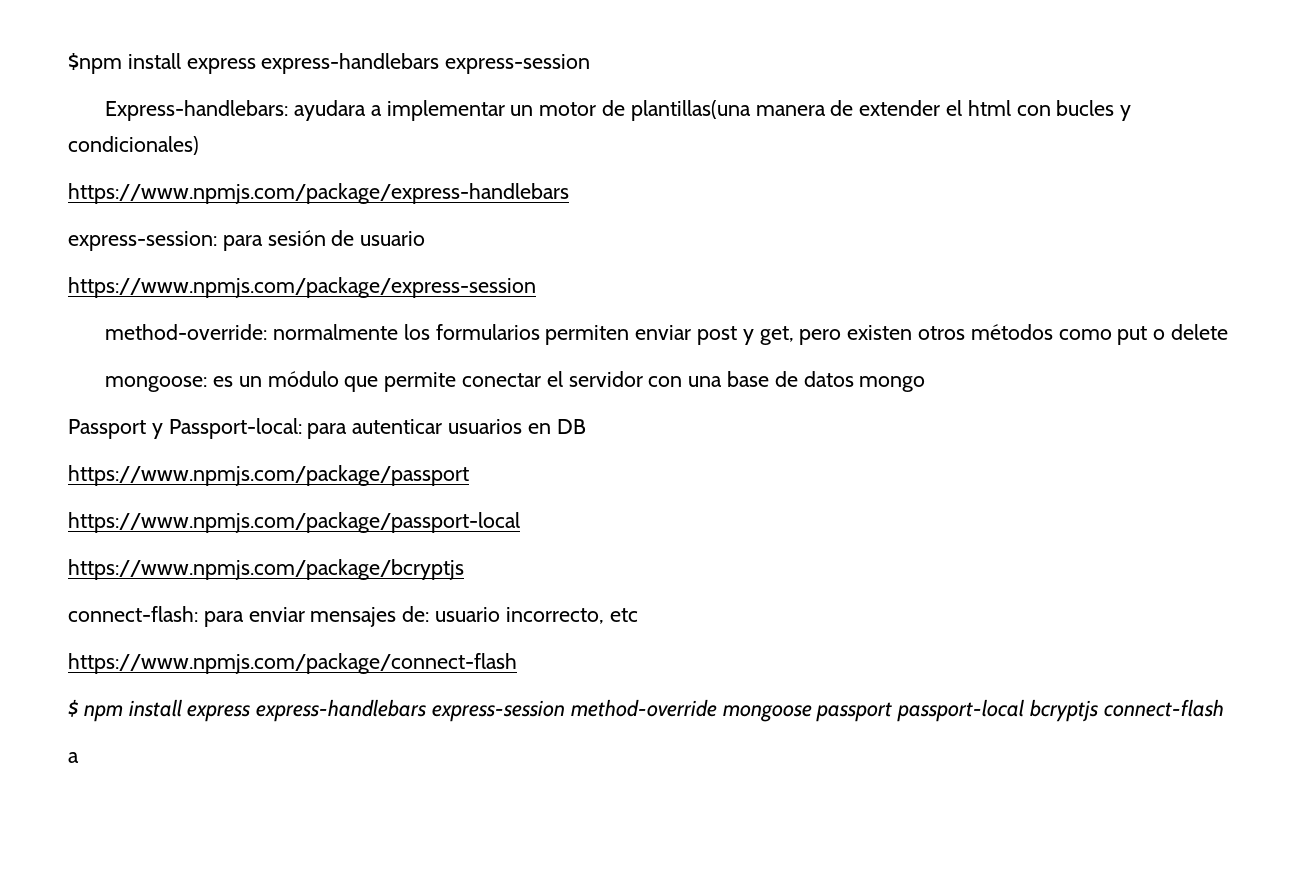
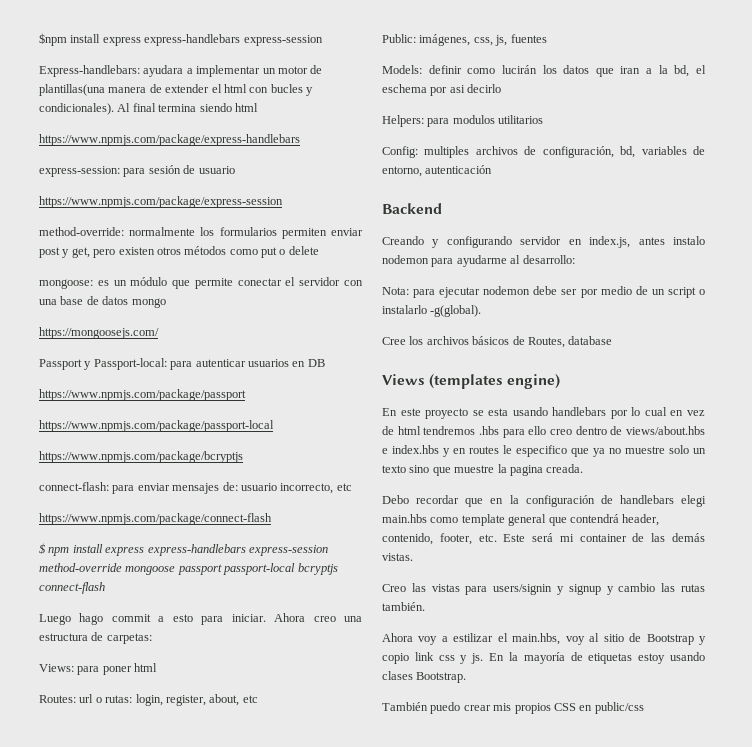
[68,136,199,155] condicionales) -> [39,103,258,115] condicionales). Al final termina siendo html
(926, 384) none -> [39,327,159,339] // https://mongoosejs.com/
[68,752,79,763] a -> [39,613,363,625] [39,632,152,644] [39,663,158,675] [39,694,258,706] [382,34,547,46] [382,65,706,77] [382,84,502,96] [382,115,544,127] [382,146,705,158] [382,165,493,177] [382,203,442,214] [382,236,705,248] [382,255,575,267] [382,286,705,298] [382,305,482,317] [382,336,613,348] [382,374,561,389] [382,407,705,419] [382,426,705,438] [382,445,706,457] [382,464,584,476] [382,495,706,507] [382,514,660,526] [382,533,705,545] [382,553,413,561] [382,583,705,595] [382,602,425,611] [382,633,706,645] [382,652,705,664] [382,671,467,683] [382,702,644,714] Luego hago commit a esto para iniciar. Ahora creo una estructura de carpetas: // Views: para poner html // Routes: url o rutas: login, register, about, etc // Public: imágenes, css, js, fuentes // Models: definir como lucirán los datos que iran a la bd, el eschema por asi decirlo // Helpers: para modulos utilitarios // Config: multiples archivos de configuración, bd, variables de entorno, autenticación // Backend // Creando y configurando servidor en index.js, antes instalo nodemon para ayudarme al desarrollo: // Nota: para ejecutar nodemon debe ser por medio de un script o instalarlo -g(global). // Cree los archivos básicos de Routes, database // Views (templates engine) // En este proyecto se esta usando handlebars por lo cual en vez de html tendremos .hbs para ello creo dentro de views/about.hbs e index.hbs y en routes le especifico que ya no muestre solo un texto sino que muestre la pagina creada. // Debo recordar que en la configuración de handlebars elegi main.hbs como template general que contendrá header, contenido, footer, etc. Este será mi container de las demás vistas. // Creo las vistas para users/signin y signup y cambio las rutas también. // Ahora voy a estilizar el main.hbs, voy al sitio de Bootstrap y copio link css y js. En la mayoría de etiquetas estoy usando clases Bootstrap. // También puedo crear mis propios CSS en public/css

